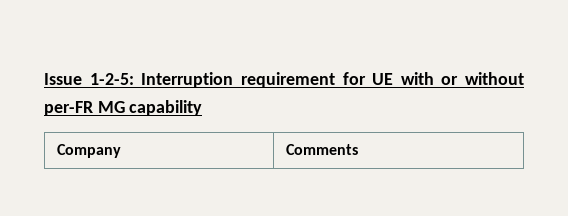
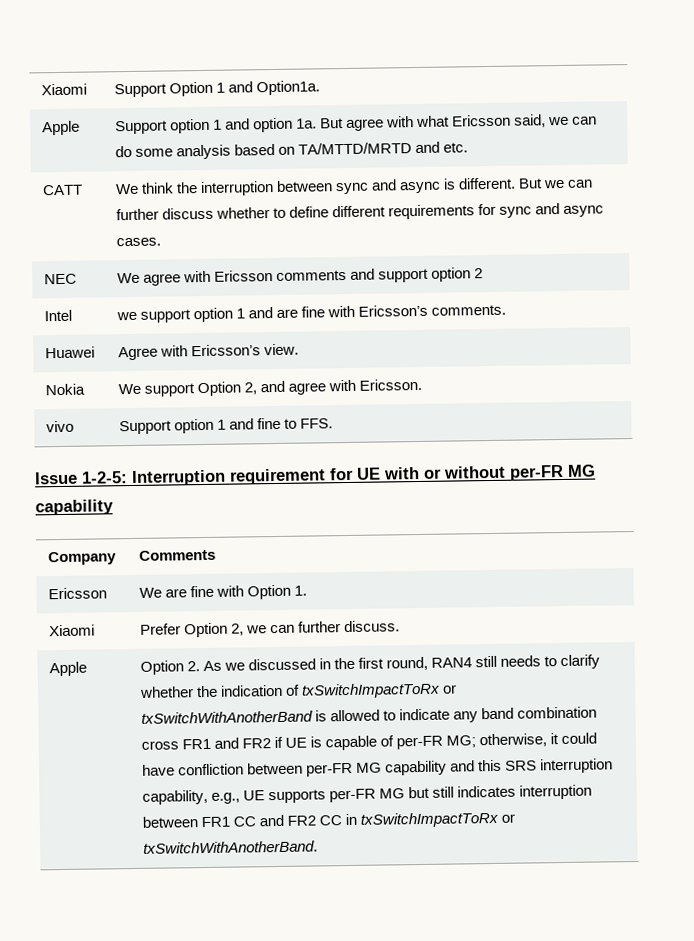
(44, 79) none -> [40,83,87,96] [113,80,320,98] [41,120,80,136] [114,114,598,135] [114,141,469,160] [41,184,83,196] [114,177,594,197] [115,202,605,221] [115,237,161,247] [43,273,77,285] [116,267,484,286] [43,309,72,322] [115,304,507,323] [44,346,95,359] [117,343,299,361] [44,383,85,396] [117,378,423,397] [45,420,74,433] [118,417,333,435] Xiaomi | Support Option 1 and Option1a. // Apple | Support option 1 and option 1a. But agree with what Ericsson said, we can do some analysis based on TA/MTTD/MRTD and etc. // CATT | We think the interruption between sync and async is different. But we can further discuss whether to define different requirements for sync and async cases. // NEC | We agree with Ericsson comments and support option 2 // Intel | we support option 1 and are fine with Ericsson’s comments. // Huawei | Agree with Ericsson’s view. // Nokia | We support Option 2, and agree with Ericsson. // vivo | Support option 1 and fine to FFS. //
(358, 149) none -> [47,587,107,600] [138,584,307,600] [48,624,95,637] [139,620,400,638] [48,661,87,677] [139,654,601,675] [139,682,457,699] [140,706,598,724] [140,732,598,751] [141,758,614,777] [141,784,593,805] [141,811,516,828] [142,840,318,854] // Ericsson | We are fine with Option 1. // Xiaomi | Prefer Option 2, we can further discuss. // Apple | Option 2. As we discussed in the first round, RAN4 still needs to clarify whether the indication of txSwitchImpactToRx or txSwitchWithAnotherBand is allowed to indicate any band combination cross FR1 and FR2 if UE is capable of per-FR MG; otherwise, it could have confliction between per-FR MG capability and this SRS interruption capability, e.g., UE supports per-FR MG but still indicates interruption between FR1 CC and FR2 CC in txSwitchImpactToRx or txSwitchWithAnotherBand.

